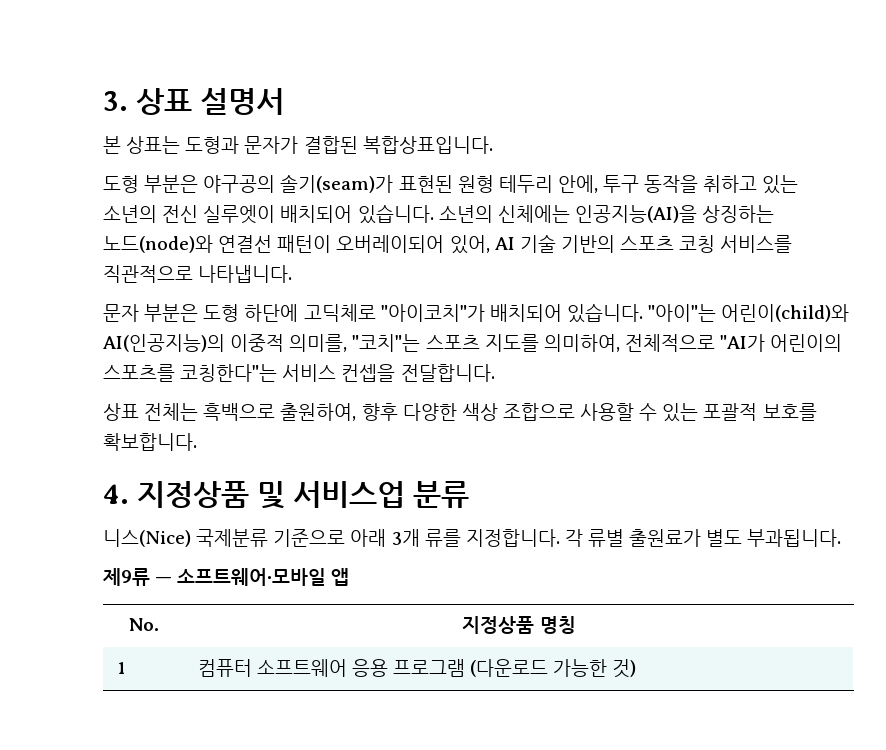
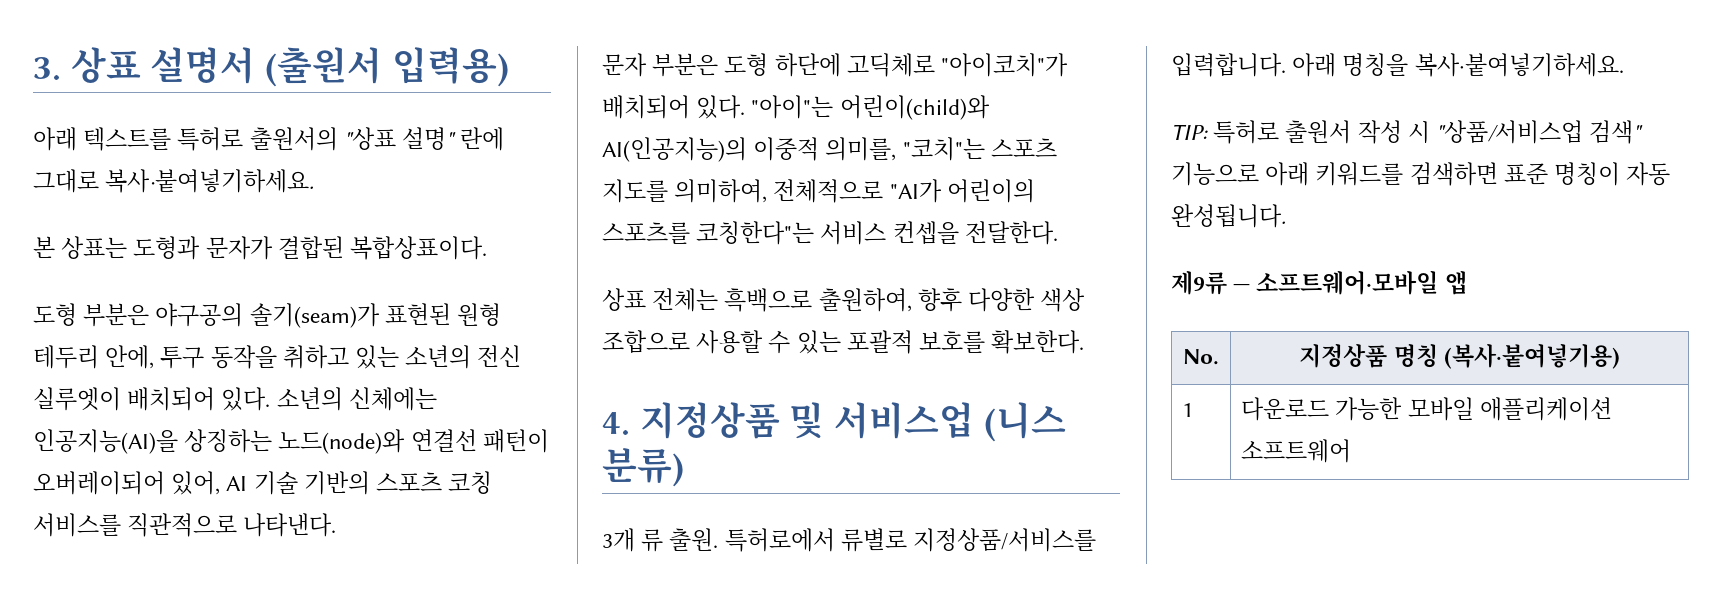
(284, 101) none -> [265,47,509,87] [33,127,505,151] [33,169,315,193] (출원서 입력용) // 아래 텍스트를 특허로 출원서의 "상표 설명" 란에 그대로 복사·붙여넣기하세요.
[362,136,493,154] 복합상표입니다. -> [350,236,488,260] 복합상표이다.
[357,204,434,224] 있습니다. -> [221,387,271,411] 있다.
[198,265,293,283] 나타냅니다. -> [243,513,337,537] 나타낸다.
[566,303,643,323] 있습니다. -> [696,95,746,119] 있다.
[400,364,495,382] 전달합니다. -> [964,221,1058,245] 전달한다.
[103,433,197,451] 확보합니다. -> [991,330,1085,354] 확보한다.
[412,481,469,508] [103,529,842,547] 분류 // 니스(Nice) 국제분류 기준으로 아래 3개 류를 지정합니다. 각 류별 출원료가 별도 부과됩니다. -> [983,402,1066,442] [602,448,684,487] [602,528,1097,552] [1171,53,1624,77] [1171,120,1644,144] [1171,162,1671,186] [1171,204,1286,228] (니스 분류) // 3개 류 출원. 특허로에서 류별로 지정상품/서비스를 입력합니다. 아래 명칭을 복사·붙여넣기하세요. // TIP: 특허로 출원서 작성 시 "상품/서비스업 검색" 기능으로 아래 키워드를 검색하면 표준 명칭이 자동 완성됩니다.
(576, 625) none -> [1443,344,1620,369] (복사·붙여넣기용)
[197,659,637,678] 컴퓨터 소프트웨어 응용 프로그램 (다운로드 가능한 것) -> [1241,397,1612,421] [1241,439,1352,463] 다운로드 가능한 모바일 애플리케이션 소프트웨어

